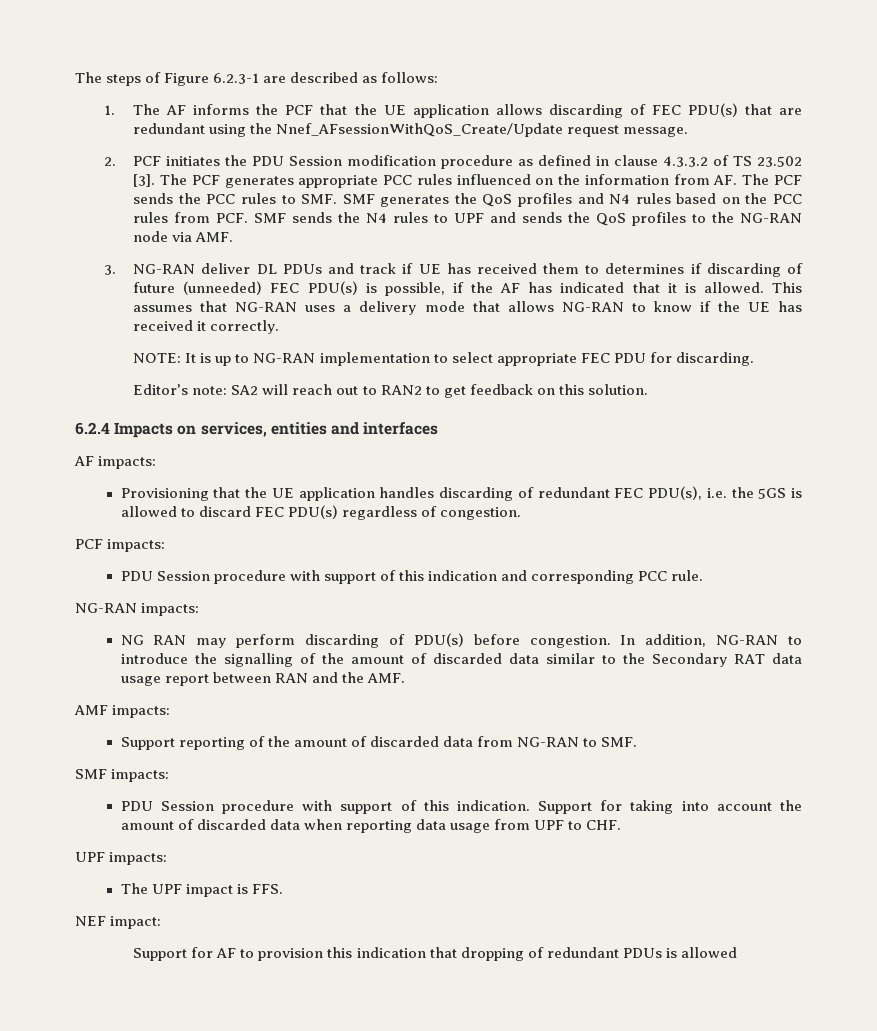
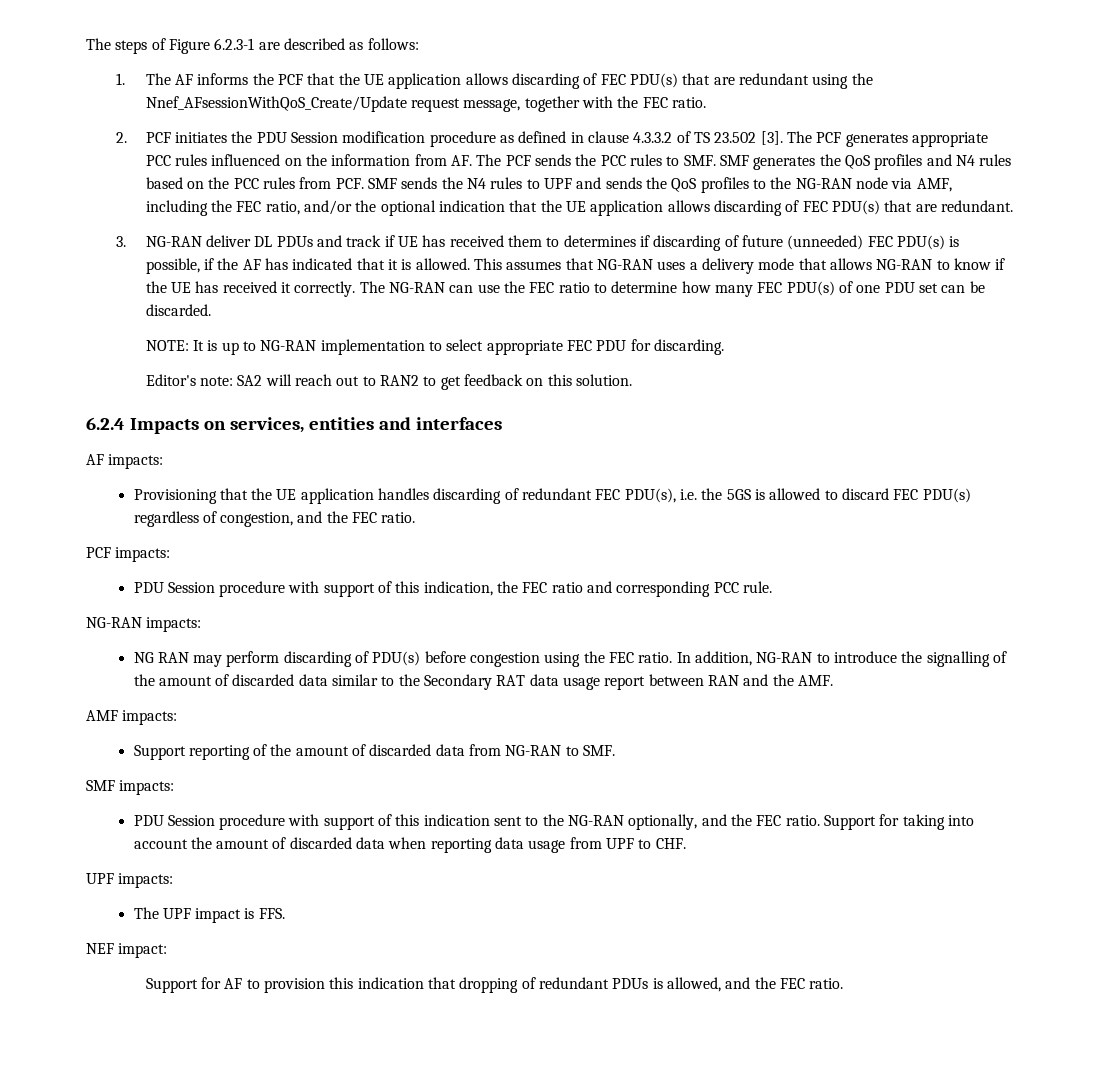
[623,127,689,137] message. -> [463,96,707,112] message, together with the FEC ratio.
[195,232,234,242] AMF. -> [916,178,952,192] [145,200,1013,216] AMF, including the FEC ratio, and/or the optional indication that the UE application allows discarding of FEC PDU(s) that are redundant.
(280, 327) none -> [359,281,985,297] [145,304,211,316] The NG-RAN can use the FEC ratio to determine how many FEC PDU(s) of one PDU set can be discarded.
[439,507,521,520] congestion. -> [220,511,416,527] congestion, and the FEC ratio.
[427,570,497,581] indication -> [423,581,583,596] indication, the FEC ratio
[529,635,611,648] congestion. -> [470,651,673,667] congestion using the FEC ratio.
[456,800,530,811] indication. -> [423,814,820,830] indication sent to the NG-RAN optionally, and the FEC ratio.
[680,947,737,958] allowed -> [666,977,844,992] allowed, and the FEC ratio.

